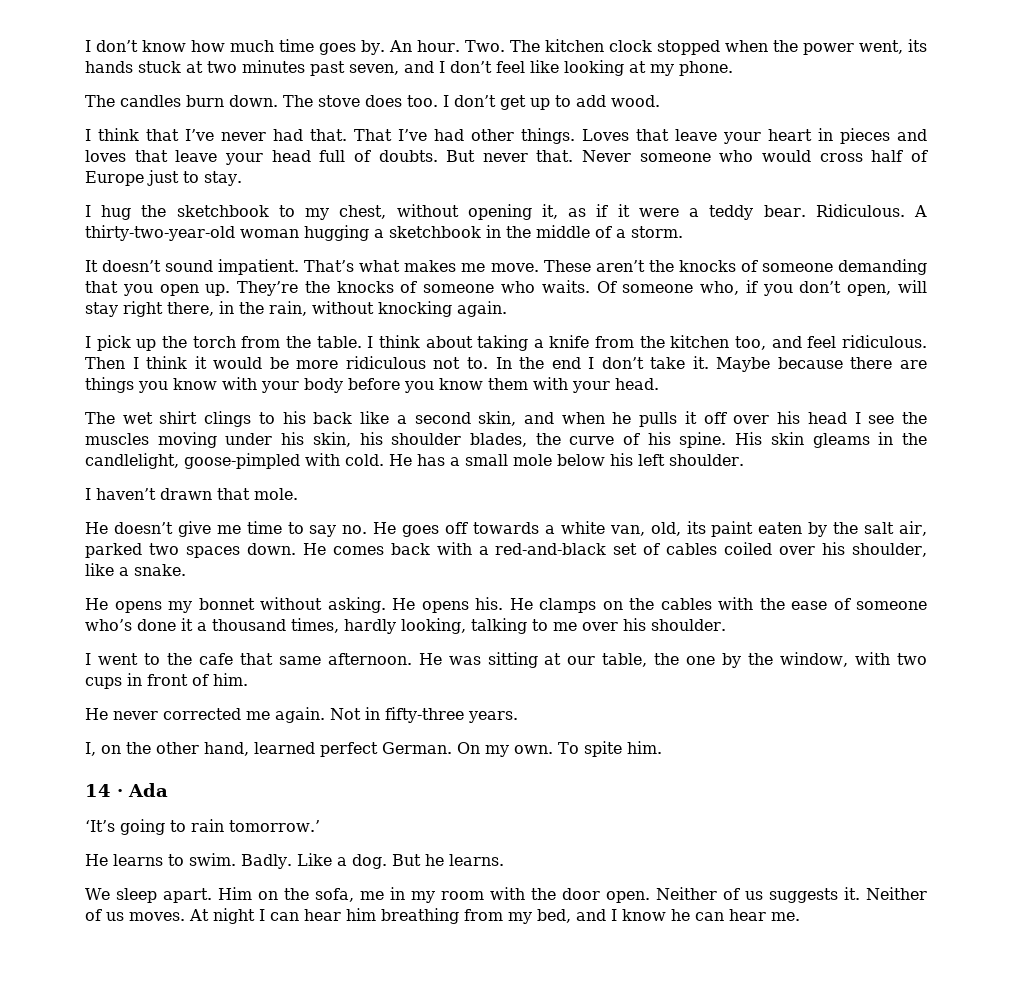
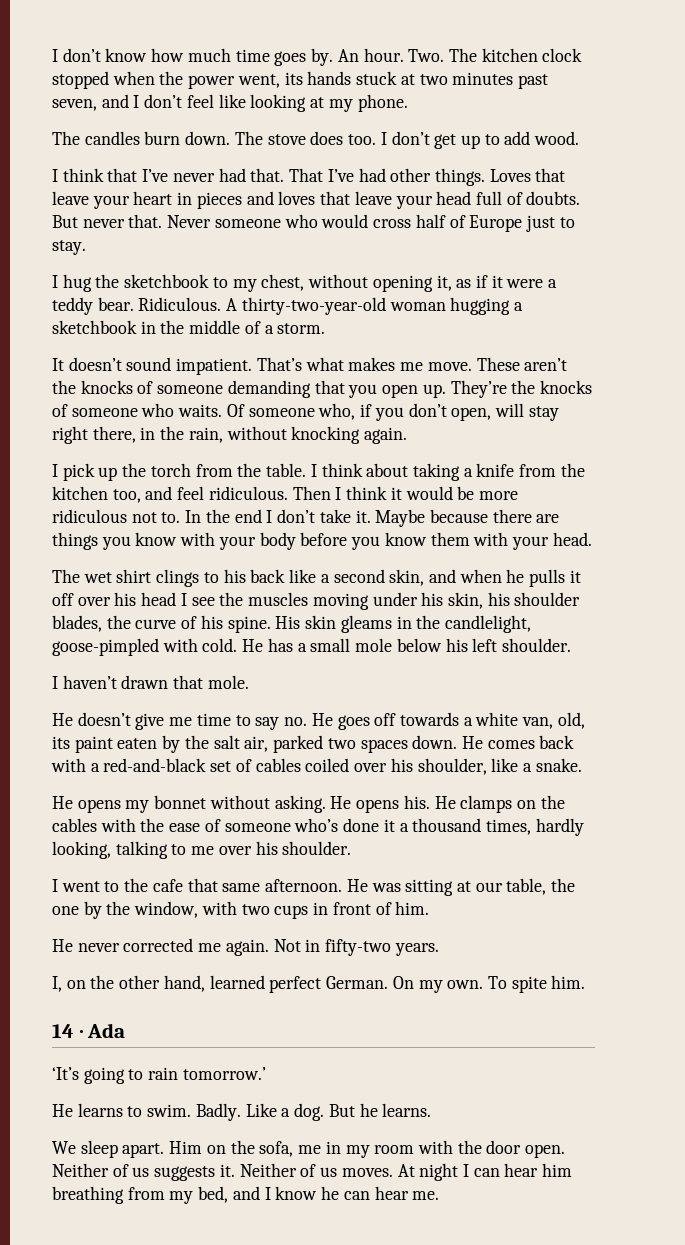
[385,707,464,723] fifty-three -> [325,939,392,956] fifty-two

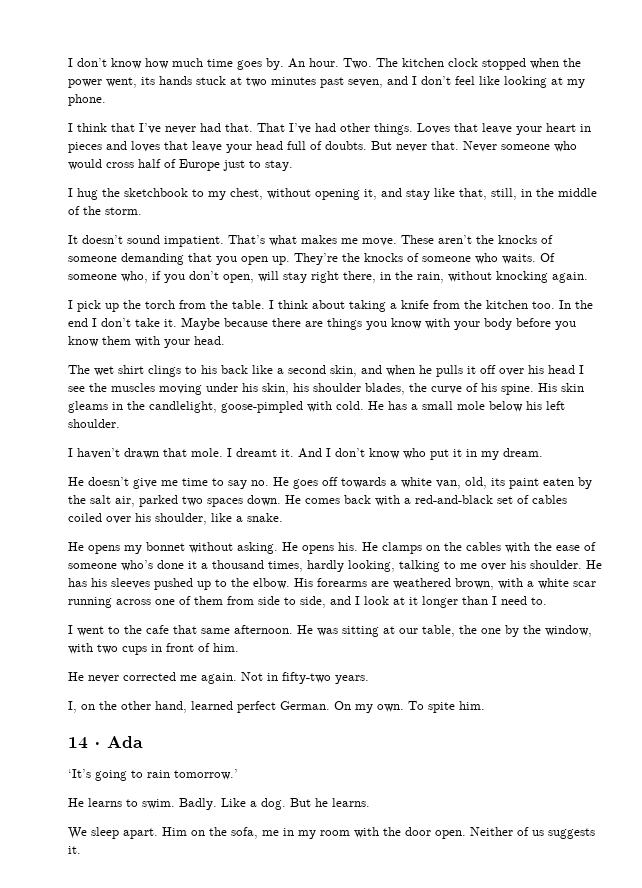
[52,131,580,149] // The candles burn down. The stove does too. I don’t get up to add wood. -> (106, 100) none
[456,275,558,288] [52,297,524,315] [52,320,137,334] as if it were a teddy bear. Ridiculous. A thirty-two-year-old woman hugging a sketchbook -> [381,188,517,200] and stay like that, still,
[264,325,274,334] a -> [83,206,101,215] the
[112,486,518,503] [52,509,181,523] too, and feel ridiculous. Then I think it would be more ridiculous not to. -> [532,301,555,309] too.
(249, 682) none -> [227,448,543,460] I dreamt it. And I don’t know who put it in my dream.
(352, 848) none -> [586,560,602,569] [68,578,596,590] [68,596,547,608] He has his sleeves pushed up to the elbow. His forearms are weathered brown, with a white scar running across one of them from side to side, and I look at it longer than I need to.
[239,1163,573,1181] [52,1186,440,1204] Neither of us moves. At night I can hear him breathing from my bed, and I know he can hear me. -> (81, 850) none

